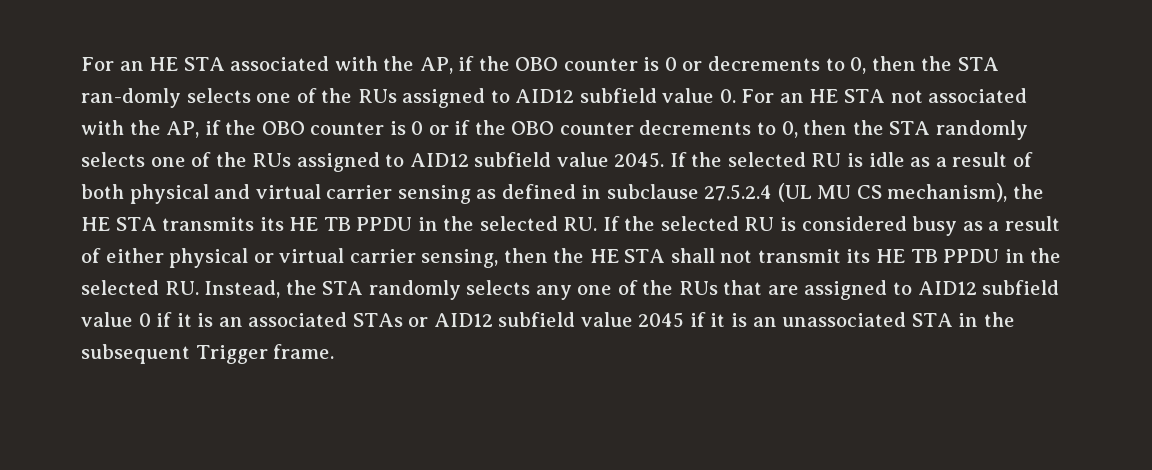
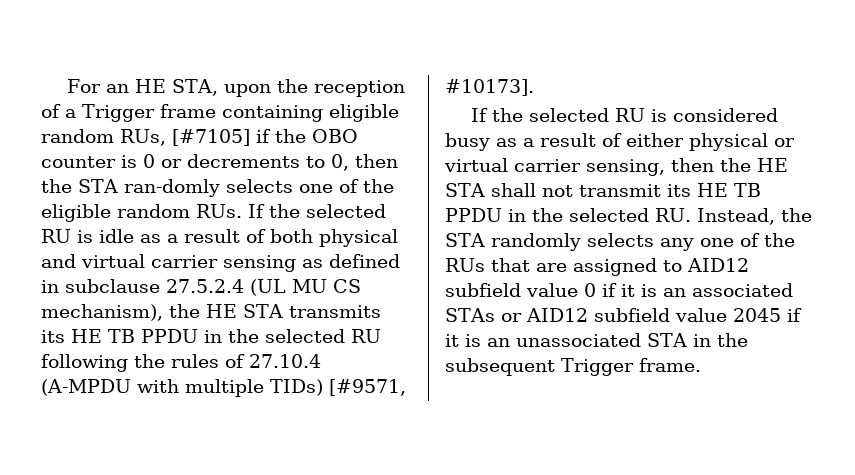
[81,56,453,74] For an HE STA associated with the AP, -> [67,79,406,97] [41,104,399,122] [41,129,250,146] For an HE STA, upon the reception of a Trigger frame containing eligible random RUs, [#7105]
[357,88,1028,108] [81,120,1028,140] [81,152,665,172] RUs assigned to AID12 subfield value 0. For an HE STA not associated with the AP, if the OBO counter is 0 or if the OBO counter decrements to 0, then the STA randomly selects one of the RUs assigned to AID12 subfield value 2045. -> [41,204,242,222] eligible random RUs.
[563,217,598,231] RU. -> [351,329,381,343] [41,354,321,372] [41,379,406,397] [445,79,534,96] RU following the rules of 27.10.4 (A-MPDU with multiple TIDs) [#9571, #10173]. //

